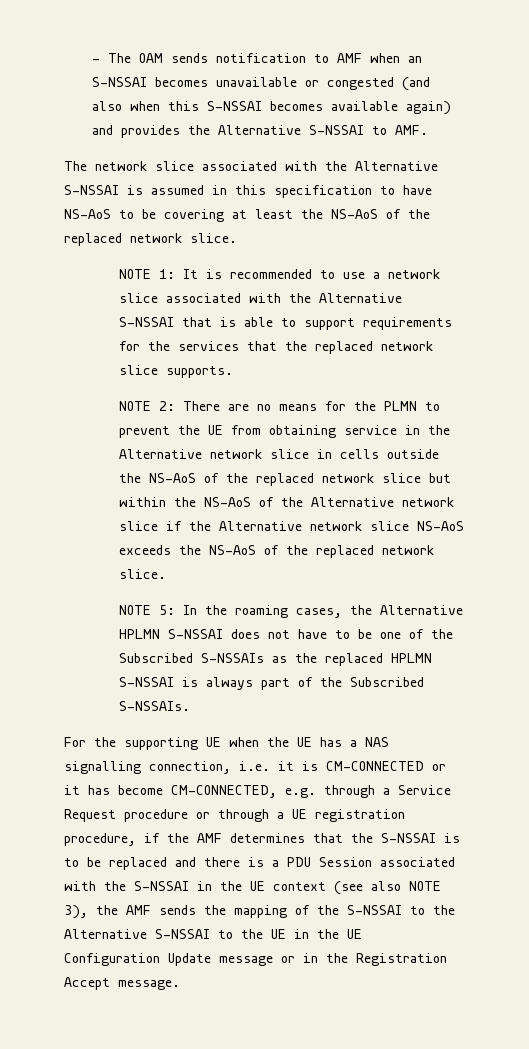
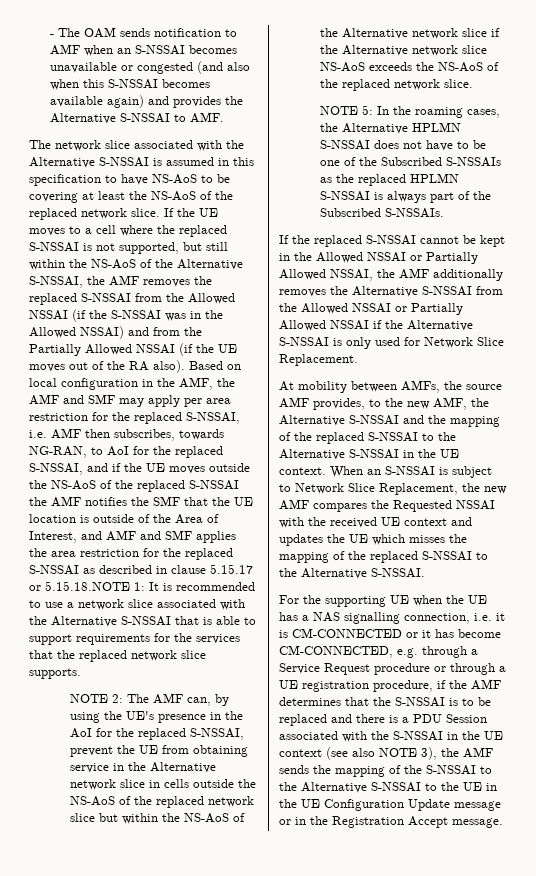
[119,269,152,279] // NOTE -> [164,208,218,217] [29,225,227,237] [29,242,228,254] [29,259,243,270] [29,275,212,288] [29,293,235,305] [29,309,223,322] [29,326,202,339] [29,343,237,356] [29,360,241,373] [29,377,235,390] [29,394,231,407] [29,412,240,424] [29,428,224,441] [29,446,223,458] [29,463,250,475] [29,480,239,492] [29,496,253,507] [29,514,219,524] [29,530,236,543] [29,548,233,560] [29,564,253,575] [29,581,130,591] If the UE moves to a cell where the replaced S-NSSAI is not supported, but still within the NS-AoS of the Alternative S-NSSAI, the AMF removes the replaced S-NSSAI from the Allowed NSSAI (if the S-NSSAI was in the Allowed NSSAI) and from the Partially Allowed NSSAI (if the UE moves out of the RA also). Based on local configuration in the AMF, the AMF and SMF may apply per area restriction for the replaced S-NSSAI, i.e. AMF then subscribes, towards NG-RAN, to AoI for the replaced S-NSSAI, and if the UE moves outside the NS-AoS of the replaced S-NSSAI the AMF notifies the SMF that the UE location is outside of the Area of Interest, and AMF and SMF applies the area restriction for the replaced S-NSSAI as described in clause 5.15.17 or 5.15.18.NOTE
[183,401,441,411] There are no means for the PLMN to -> [127,693,230,706] [70,711,244,723] [70,728,245,740] The AMF can, by using the UE's presence in the AoI for the replaced S-NSSAI,
(191, 706) none -> [279,235,505,247] [279,252,478,264] [279,268,503,281] [279,286,503,297] [279,303,463,315] [279,320,473,331] [279,337,504,349] [279,354,358,366] [279,380,502,393] [279,397,489,410] [279,415,500,427] [279,432,456,444] [279,449,459,460] [279,466,492,478] [279,483,507,495] [279,499,495,512] [279,517,472,528] [279,534,467,546] [279,551,488,563] [279,568,425,579] // If the replaced S-NSSAI cannot be kept in the Allowed NSSAI or Partially Allowed NSSAI, the AMF additionally removes the Alternative S-NSSAI from the Allowed NSSAI or Partially Allowed NSSAI if the Alternative S-NSSAI is only used for Network Slice Replacement. // At mobility between AMFs, the source AMF provides, to the new AMF, the Alternative S-NSSAI and the mapping of the replaced S-NSSAI to the Alternative S-NSSAI in the UE context. When an S-NSSAI is subject to Network Slice Replacement, the new AMF compares the Requested NSSAI with the received UE context and updates the UE which misses the mapping of the replaced S-NSSAI to the Alternative S-NSSAI.

